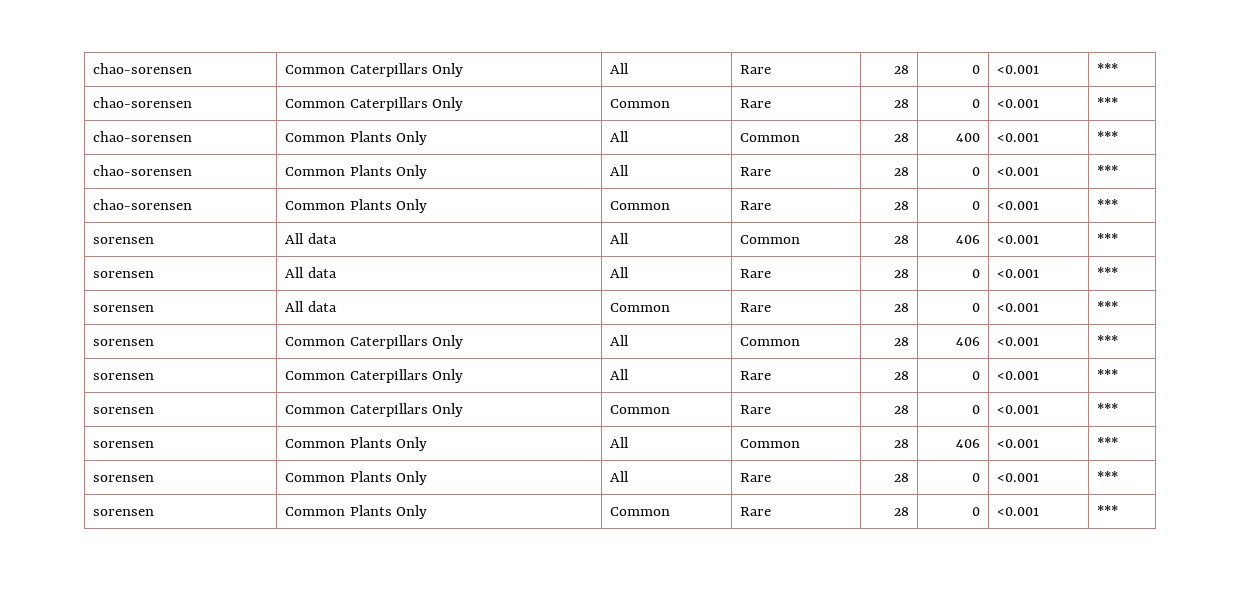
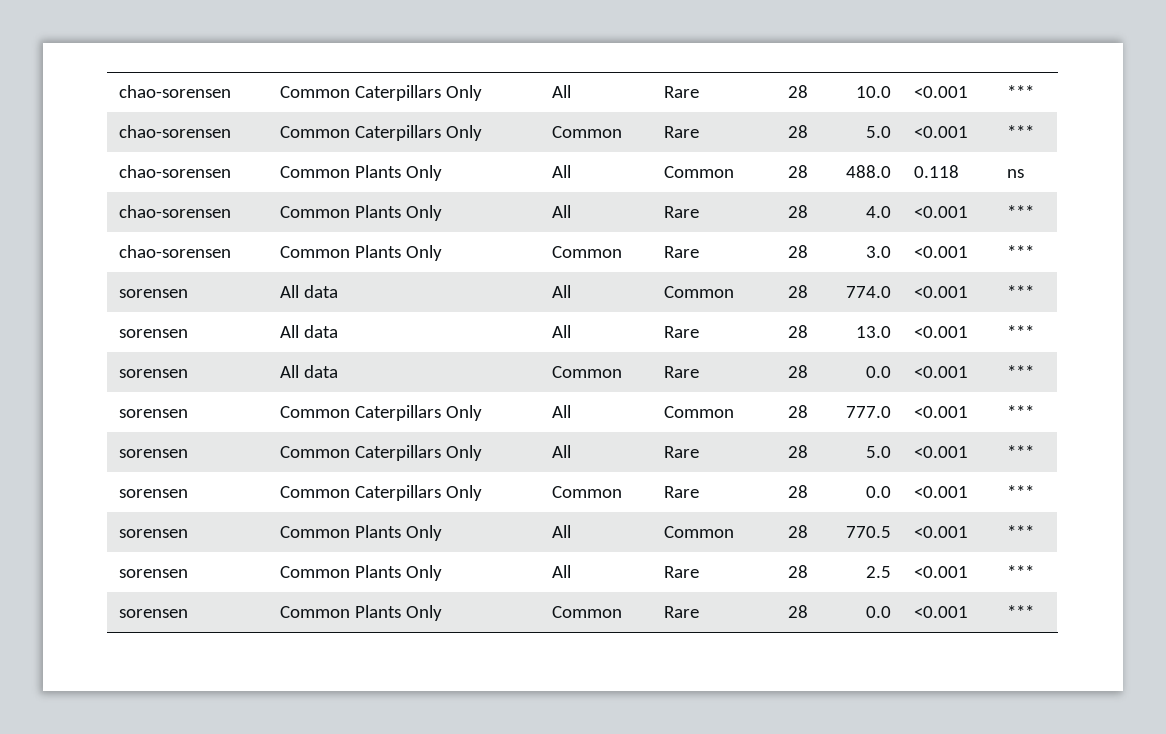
[971,65,980,74] 0 -> [855,86,891,98] 10.0
[971,99,980,108] 0 -> [865,126,891,138] 5.0
[955,133,980,142] [997,133,1040,142] [1097,131,1119,142] 400 | <0.001 | *** -> [845,165,891,178] [914,165,960,178] [1007,169,1025,178] 488.0 | 0.118 | ns
[971,167,980,176] 0 -> [865,206,891,218] 4.0
[971,201,980,210] 0 -> [865,246,891,258] 3.0
[955,235,980,244] 406 -> [845,286,891,298] 774.0
[971,269,980,278] 0 -> [855,326,891,338] 13.0
[971,303,980,312] 0 -> [865,366,891,378] 0.0
[955,337,980,346] 406 -> [845,406,891,418] 777.0
[971,371,980,380] 0 -> [865,446,891,458] 5.0
[971,405,980,414] 0 -> [865,486,891,498] 0.0
[955,439,980,448] 406 -> [845,526,891,538] 770.5
[971,473,980,482] 0 -> [865,566,891,578] 2.5
[971,507,980,516] 0 -> [865,606,891,618] 0.0

